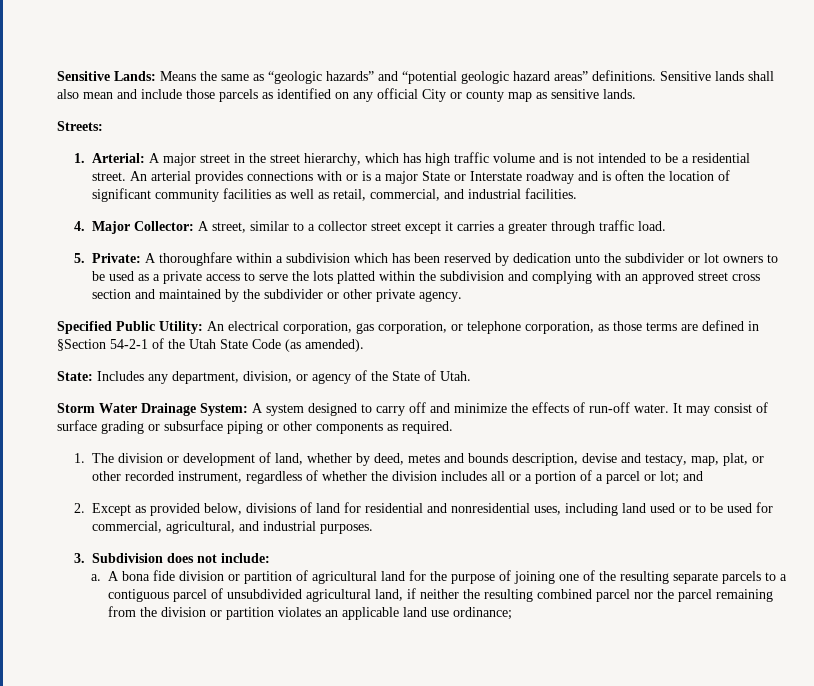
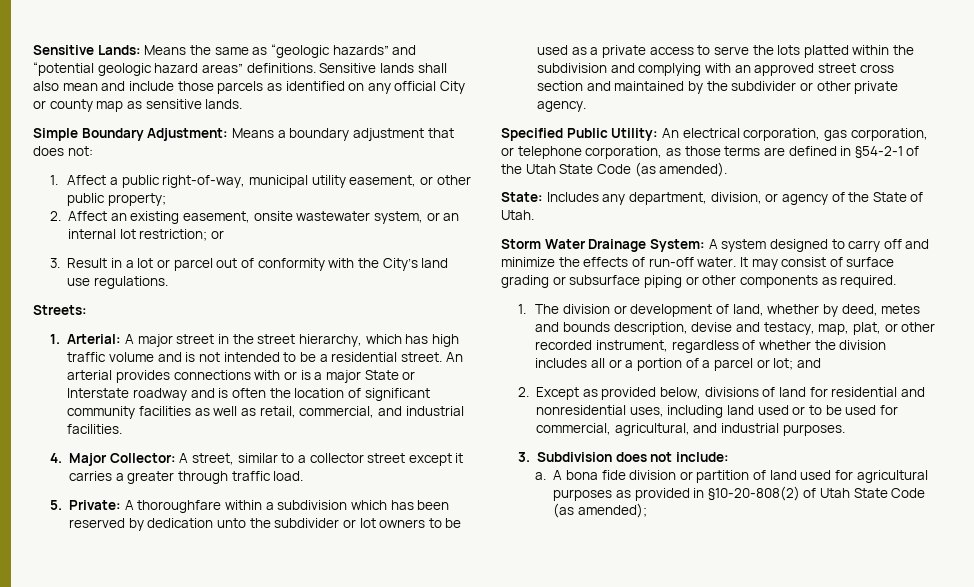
(636, 94) none -> [33,128,454,141] [33,146,93,156] [50,175,471,188] [67,193,167,206] [50,211,460,224] [67,229,224,241] [50,258,449,271] [67,276,169,289] // Simple Boundary Adjustment: Means a boundary adjustment that does not: // 1. Affect a public right-of-way, municipal utility easement, or other public property; // 2. Affect an existing easement, onsite wastewater system, or an internal lot restriction; or // 3. Result in a lot or parcel out of conformity with the City’s land use regulations.
[57,339,148,351] §Section 54-2-1 -> [854,146,903,159] §54-2-1
[312,570,788,584] [108,588,774,602] [108,606,513,620] agricultural land for the purpose of joining one of the resulting separate parcels to a contiguous parcel of unsubdivided agricultural land, if neither the resulting combined parcel nor the parcel remaining from the division or partition violates an applicable land use ordinance; -> [769,470,928,483] [553,486,926,501] [553,503,647,518] land used for agricultural purposes as provided in §10-20-808(2) of Utah State Code (as amended);

